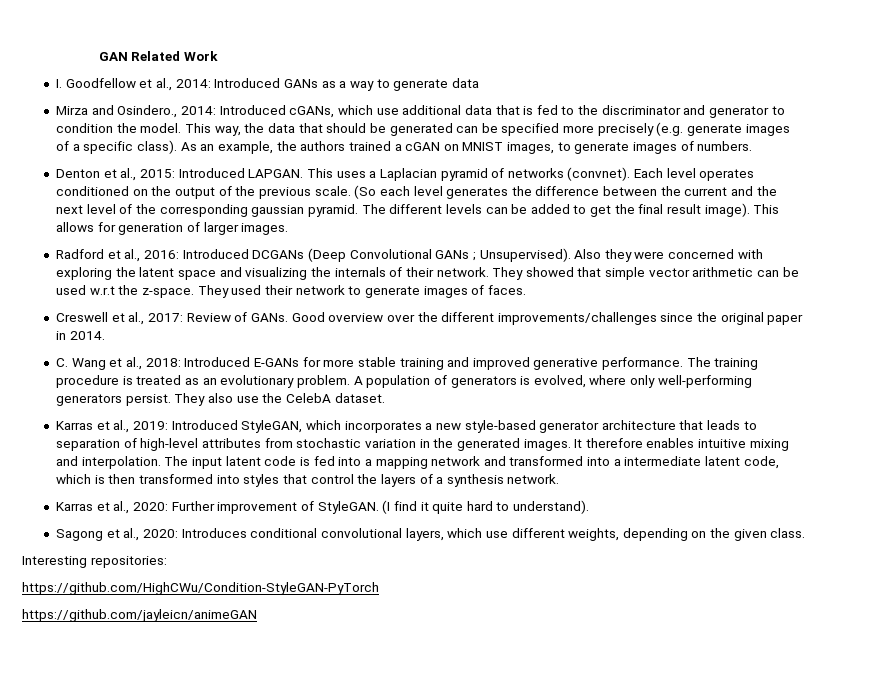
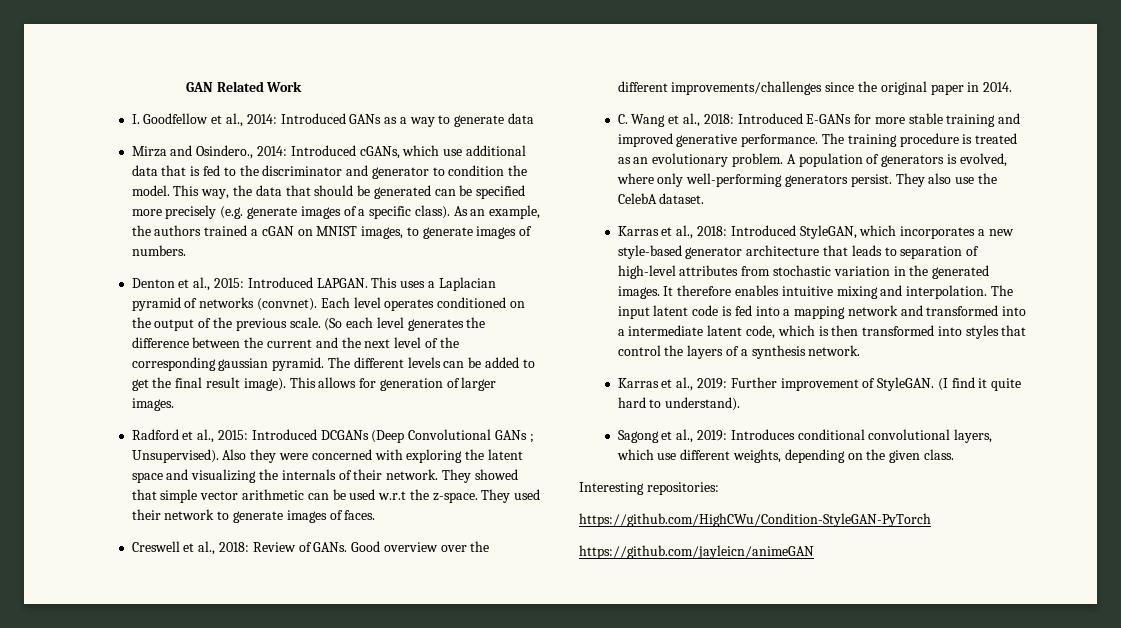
[143,250,179,259] 2016: -> [217,430,248,440] 2015:
[147,313,183,322] 2017: -> [218,542,249,552] 2018:
[132,421,168,430] 2019: -> [696,226,727,236] 2018:
[132,502,168,511] 2020: -> [696,378,727,389] 2019:
[142,529,178,538] 2020: -> [696,430,727,441] 2019:

